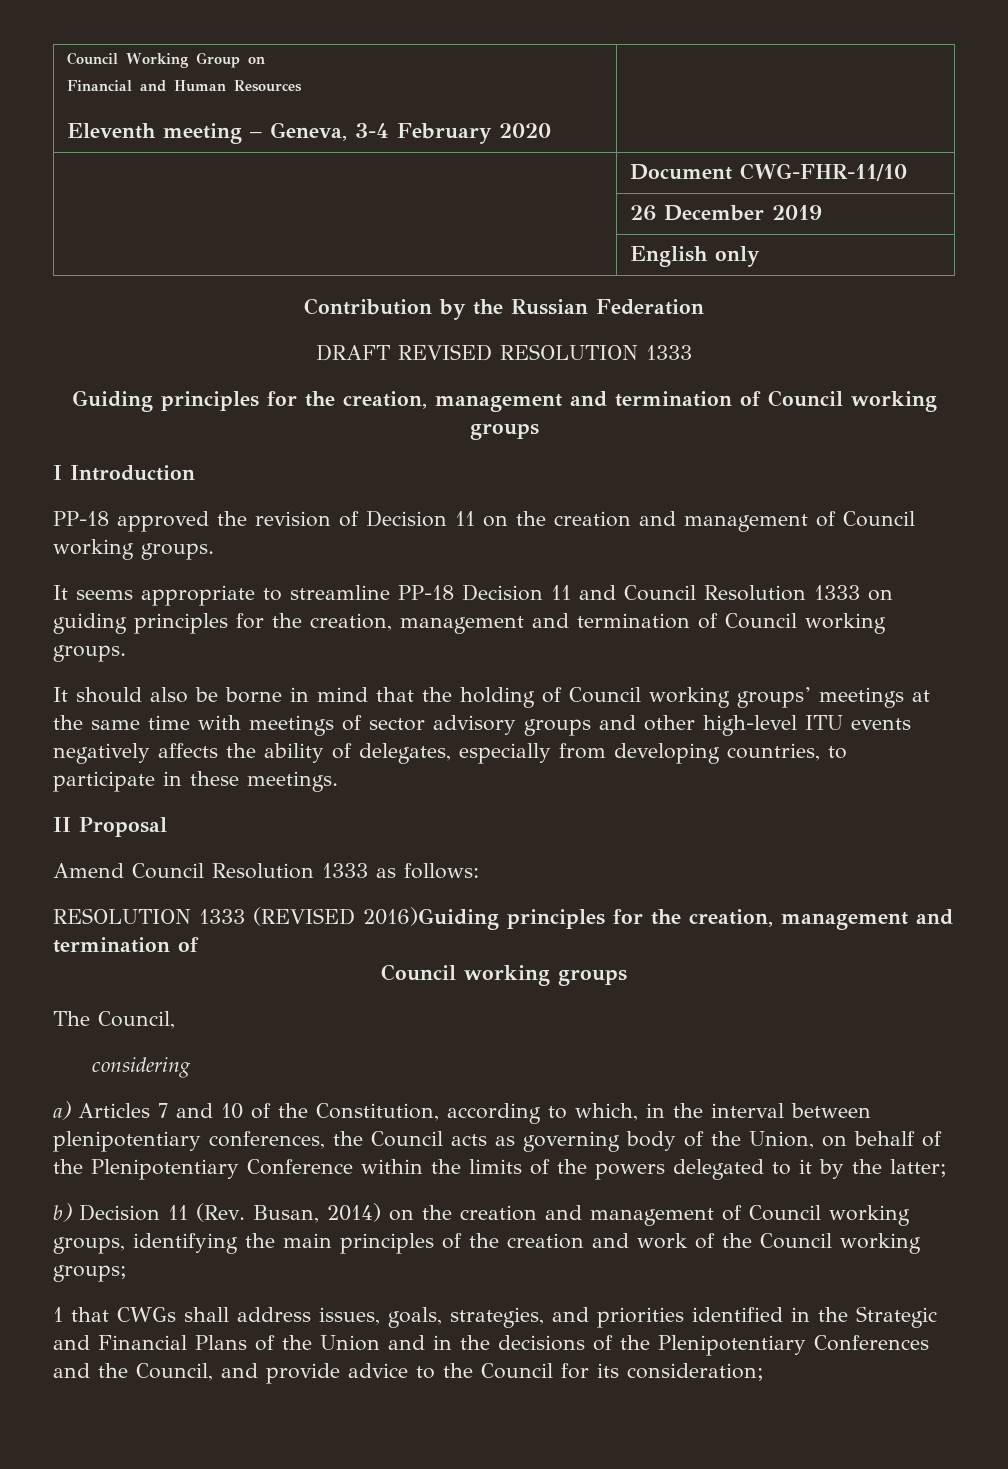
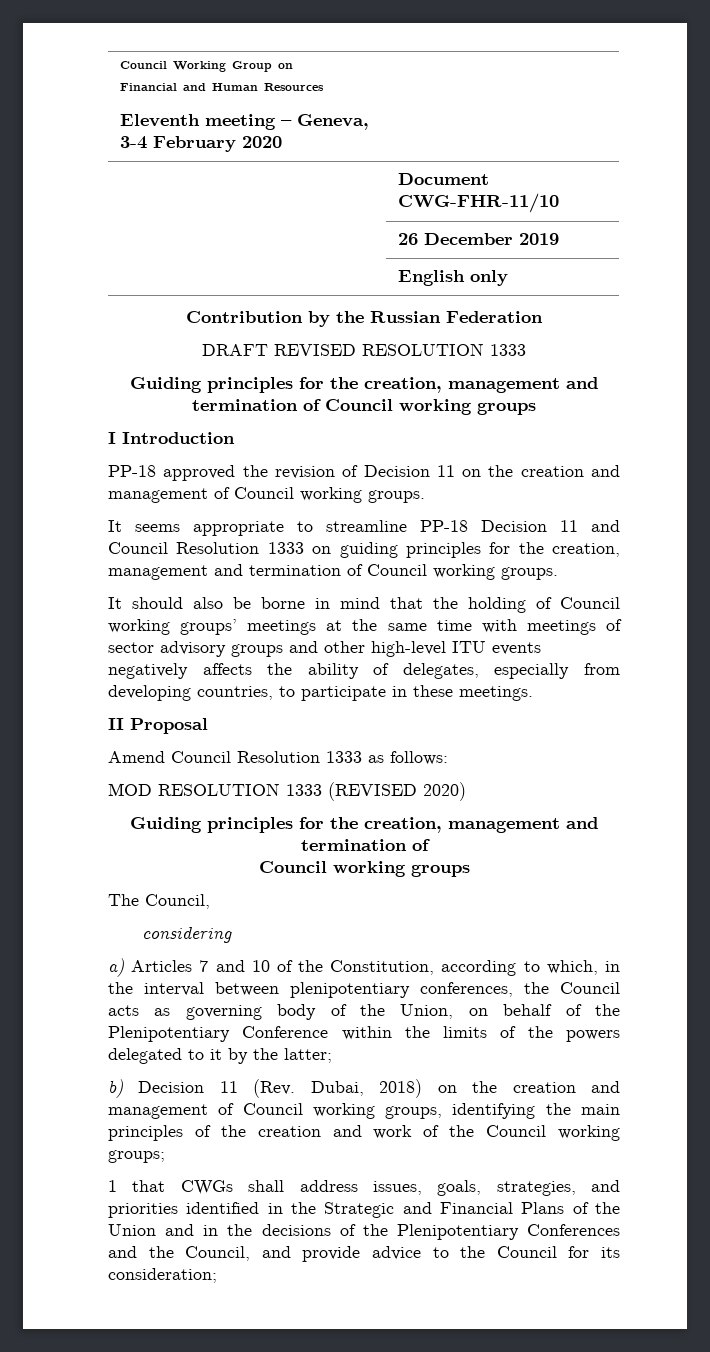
(479, 871) none -> [108,783,152,796] MOD
[363,907,499,930] 2016)Guiding -> [423,782,466,801] [130,817,202,833] 2020) // Guiding
[252,1203,381,1223] Busan, 2014) -> [310,1079,423,1098] Dubai, 2018)

